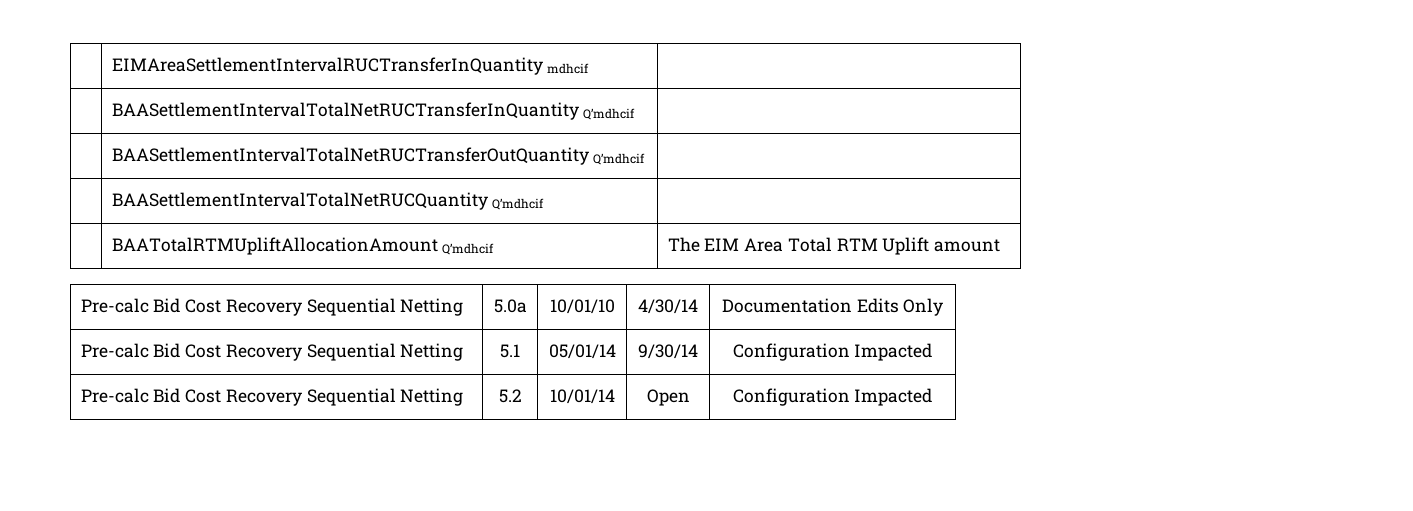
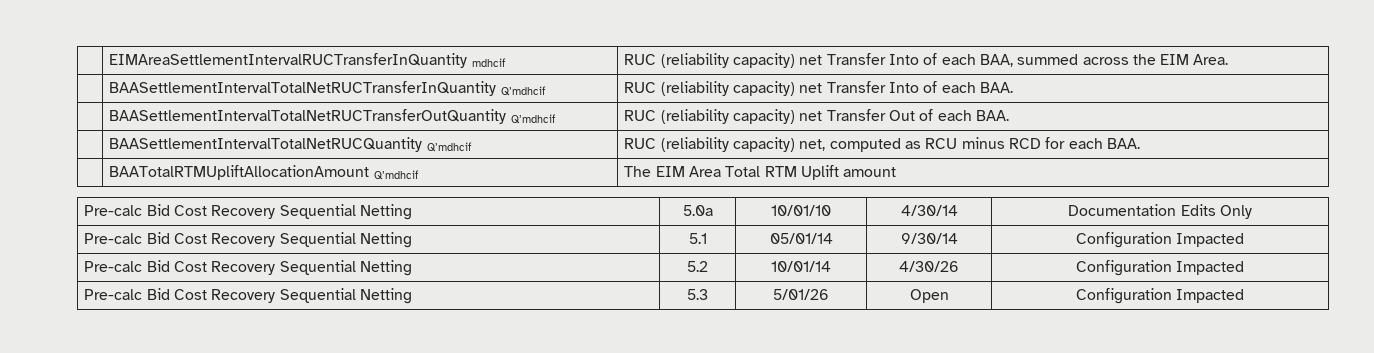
[111,102,636,120] [111,147,646,165] [111,192,545,210] // | BAASettlementIntervalTotalNetRUCTransferInQuantity Q’mdhcif | // | BAASettlementIntervalTotalNetRUCTransferOutQuantity Q’mdhcif | // | BAASettlementIntervalTotalNetRUCQuantity Q’mdhcif | -> [624,53,1229,68] [109,81,546,96] [624,81,1013,96] [109,109,556,124] [624,109,1009,124] [109,137,472,152] [624,137,1140,152] RUC (reliability capacity) net Transfer Into of each BAA, summed across the EIM Area. // | BAASettlementIntervalTotalNetRUCTransferInQuantity Q’mdhcif | RUC (reliability capacity) net Transfer Into of each BAA. // | BAASettlementIntervalTotalNetRUCTransferOutQuantity Q’mdhcif | RUC (reliability capacity) net Transfer Out of each BAA. // | BAASettlementIntervalTotalNetRUCQuantity Q’mdhcif | RUC (reliability capacity) net, computed as RCU minus RCD for each BAA.
(615, 396) none -> [899,261,959,272] [1075,260,1245,276] [84,288,412,304] [687,289,708,300] [773,289,829,300] | 4/30/26 | Configuration Impacted // Pre-calc Bid Cost Recovery Sequential Netting | 5.3 | 5/01/26

